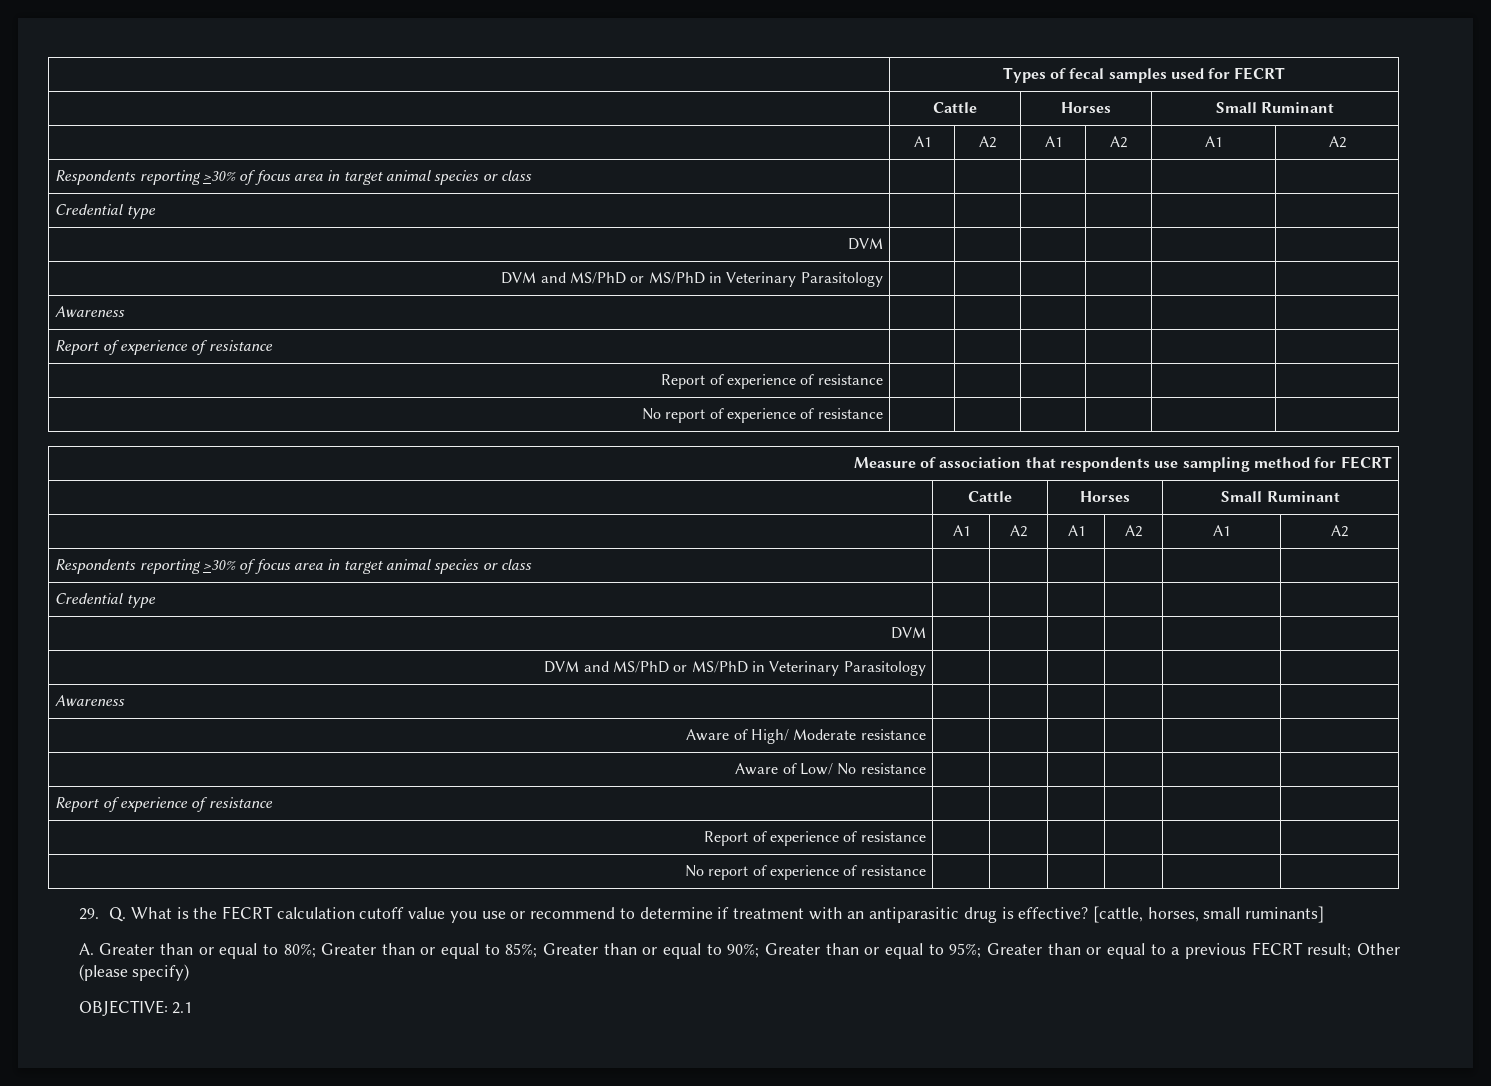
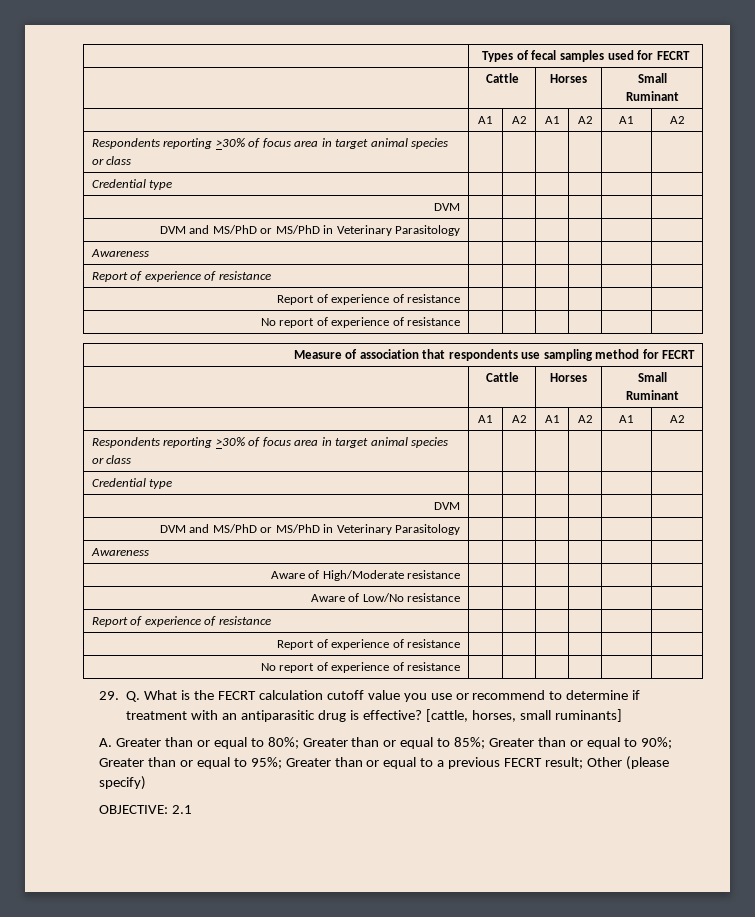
[751,729,857,744] High/ Moderate -> [322,570,404,581] High/Moderate
[800,763,857,775] Low/ No -> [362,593,404,602] Low/No

